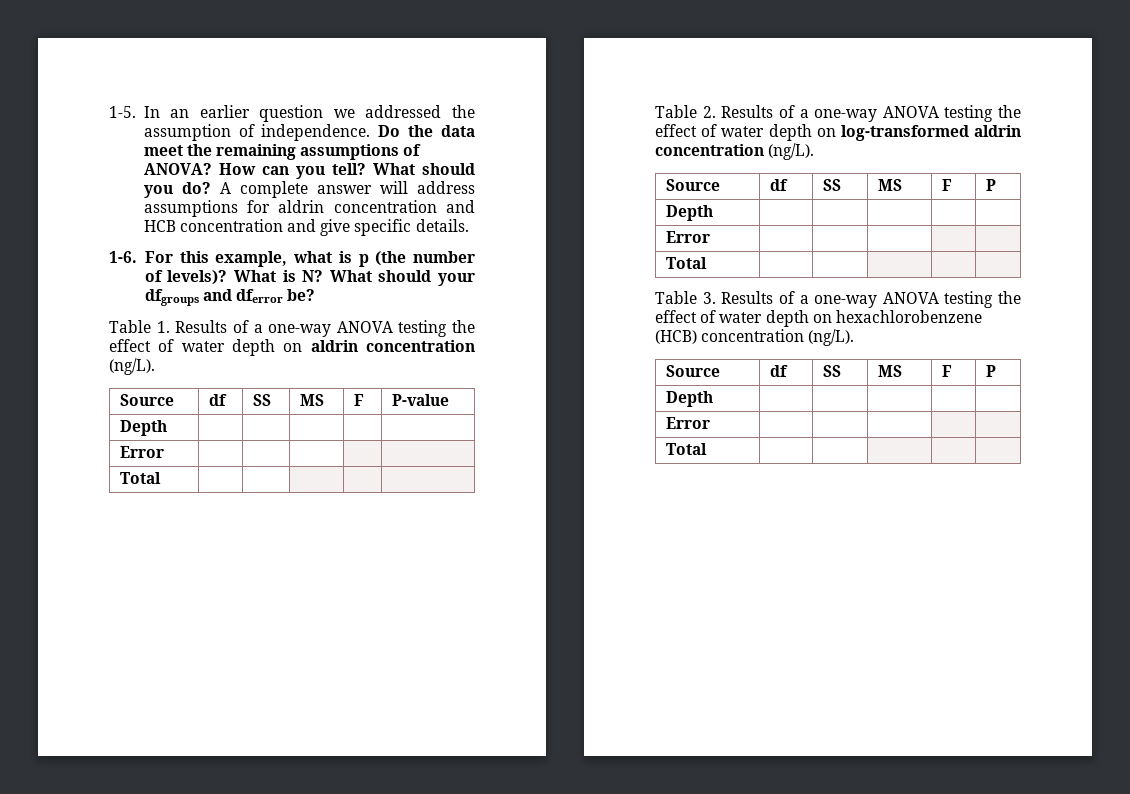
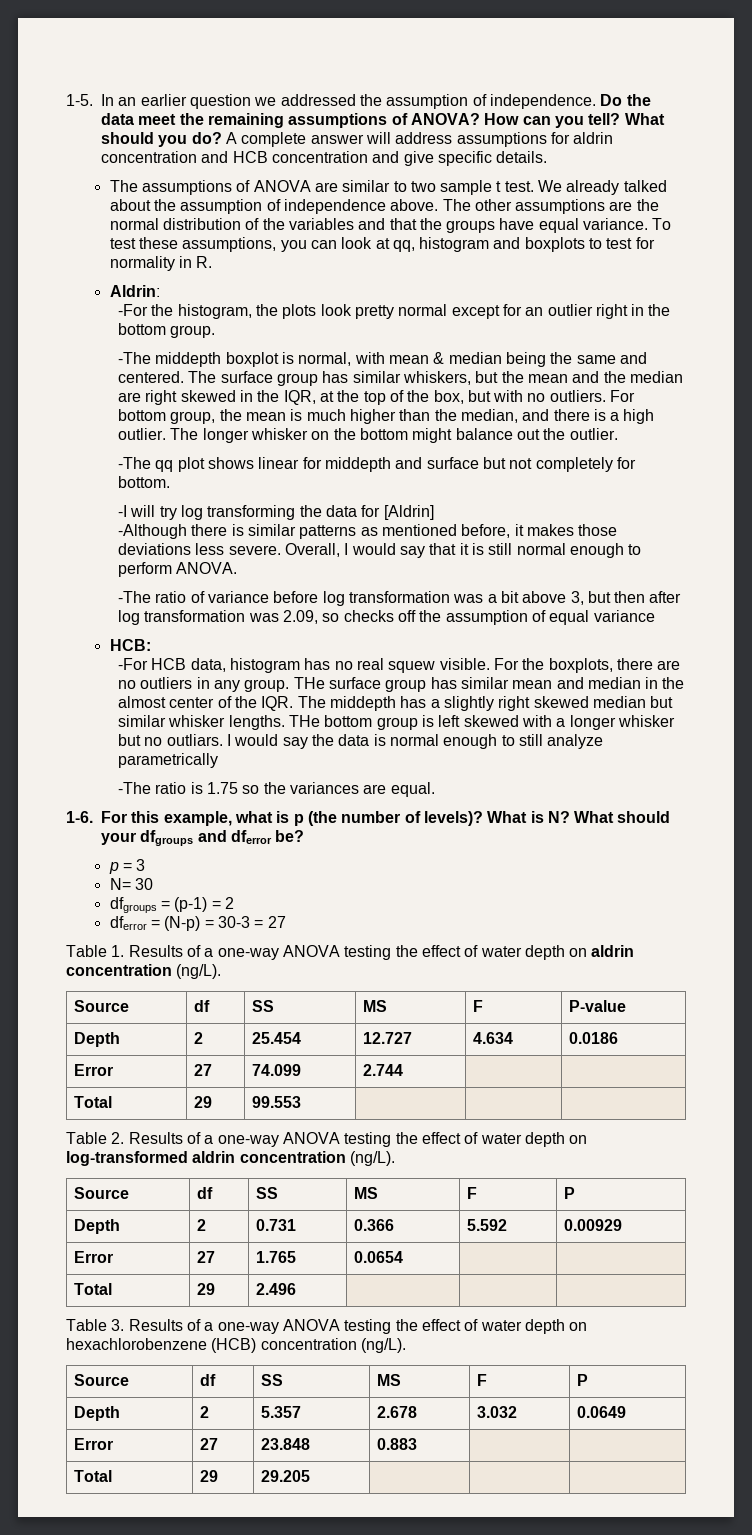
(469, 225) none -> [109,180,667,195] [109,199,659,214] [109,218,672,233] [109,237,655,252] [109,256,213,271] [109,285,160,297] [117,304,671,319] [117,323,216,338] [117,352,647,367] [117,371,683,386] [117,390,636,405] [117,409,655,424] [117,428,618,443] [117,457,636,472] [117,476,170,488] [117,505,434,520] [117,524,618,539] [117,543,642,558] [117,562,238,577] [117,591,682,606] [117,610,655,625] [109,639,151,651] [117,658,681,673] [117,677,685,692] [117,696,674,711] [117,715,675,730] [117,734,604,749] [117,753,218,768] [117,782,435,797] // The assumptions of ANOVA are similar to two sample t test. We already talked about the assumption of independence above. The other assumptions are the normal distribution of the variables and that the groups have equal variance. To test these assumptions, you can look at qq, histogram and boxplots to test for normality in R. // Aldrin: // -For the histogram, the plots look pretty normal except for an outlier right in the bottom group. // -The middepth boxplot is normal, with mean & median being the same and centered. The surface group has similar whiskers, but the mean and the median are right skewed in the IQR, at the top of the box, but with no outliers. For bottom group, the mean is much higher than the median, and there is a high outlier. The longer whisker on the bottom might balance out the outlier. // -The qq plot shows linear for middepth and surface but not completely for bottom. // -I will try log transforming the data for [Aldrin] // -Although there is similar patterns as mentioned before, it makes those deviations less severe. Overall, I would say that it is still normal enough to perform ANOVA. // -The ratio of variance before log transformation was a bit above 3, but then after log transformation was 2.09, so checks off the assumption of equal variance // HCB: // -For HCB data, histogram has no real squew visible. For the boxplots, there are no outliers in any group. THe surface group has similar mean and median in the almost center of the IQR. The middepth has a slightly right skewed median but similar whisker lengths. THe bottom group is left skewed with a longer whisker but no outliars. I would say the data is normal enough to still analyze parametrically // -The ratio is 1.75 so the variances are equal.
(316, 295) none -> [108,859,146,874] [109,878,153,890] [109,897,234,913] [109,916,286,931] // p = 3 // N= 30 // dfgroups = (p-1) = 2 // dferror = (N-p) = 30-3 = 27
[119,446,164,458] [119,472,161,484] | | | | // Error | | | | | // Total | | -> [193,1032,203,1044] [251,1032,301,1044] [362,1032,412,1044] [472,1032,513,1044] [568,1032,618,1044] [73,1064,113,1076] [193,1064,212,1076] [251,1064,301,1076] [362,1064,403,1076] [73,1096,112,1108] [193,1096,212,1108] [251,1096,301,1108] 2 | 25.454 | 12.727 | 4.634 | 0.0186 // Error | 27 | 74.099 | 2.744 | | // Total | 29 | 99.553
[665,231,710,243] [665,257,707,269] | | | | // Error | | | | | // Total | | -> [196,1219,206,1231] [255,1219,296,1231] [353,1219,394,1231] [466,1219,507,1231] [563,1219,622,1231] [73,1251,113,1263] [196,1251,215,1263] [255,1251,296,1263] [353,1251,403,1263] [73,1283,112,1295] [196,1283,215,1295] [255,1283,296,1295] 2 | 0.731 | 0.366 | 5.592 | 0.00929 // Error | 27 | 1.765 | 0.0654 | | // Total | 29 | 2.496
[665,417,710,429] [665,443,707,455] | | | | // Error | | | | | // Total | | -> [199,1406,209,1418] [260,1406,301,1418] [376,1406,417,1418] [476,1406,517,1418] [576,1406,626,1418] [73,1438,113,1450] [199,1438,218,1450] [260,1438,310,1450] [376,1438,417,1450] [73,1470,112,1482] [199,1470,218,1482] [260,1470,310,1482] 2 | 5.357 | 2.678 | 3.032 | 0.0649 // Error | 27 | 23.848 | 0.883 | | // Total | 29 | 29.205

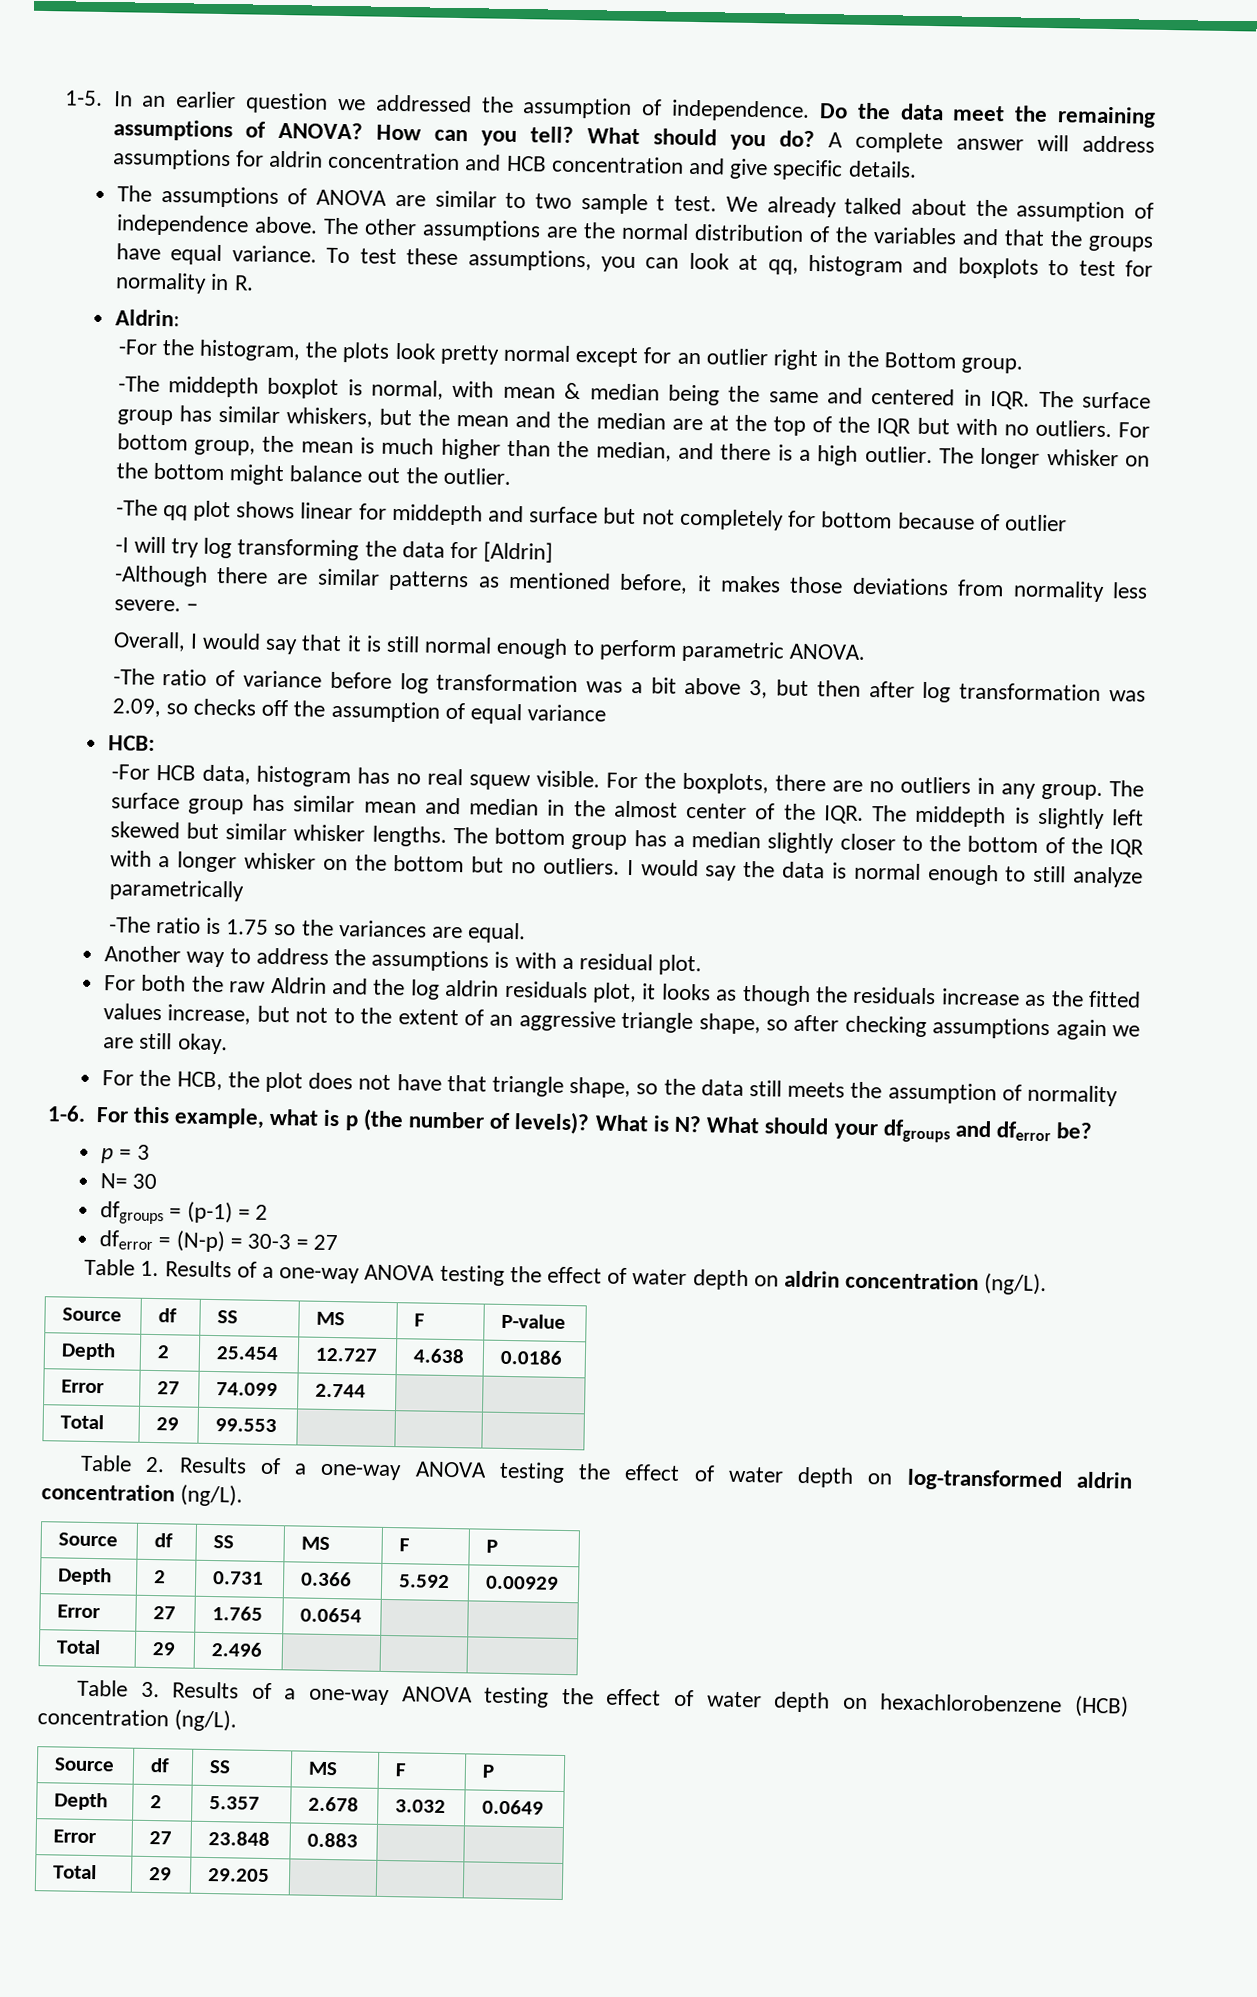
[117,323,166,335] bottom -> [883,352,956,369] Bottom
[117,371,184,383] centered. -> [871,388,1031,410] centered in IQR.
[145,390,316,405] right skewed in the IQR, -> (703, 424) none
[433,390,464,404] box, -> [876,418,912,437] IQR
[117,476,170,488] bottom. -> [821,511,1067,532] bottom because of outlier
[231,524,244,536] is -> [276,572,309,585] are
(191, 549) none -> [957,579,1105,602] from normality
(281, 550) none -> [185,603,198,612] – //
(172, 569) none -> [681,640,786,663] parametric
[293,677,325,689] THe -> [1108,780,1144,797] The
[400,696,646,711] has a slightly right skewed median -> [1014,807,1144,830] [109,821,180,839] is slightly left skewed
[288,715,320,727] THe -> [452,827,488,844] The
[421,715,519,727] is left skewed -> [633,830,1144,858] has a median slightly closer to the bottom of the IQR
(675, 721) none -> [322,854,465,873] on the bottom
[166,734,223,746] outliars. -> [542,857,620,875] outliers.
(435, 789) none -> [104,945,703,976] [104,974,1141,1008] [103,1003,1141,1041] [103,1032,228,1055] [102,1069,1119,1107] // Another way to address the assumptions is with a residual plot. // For both the raw Aldrin and the log aldrin residuals plot, it looks as though the residuals increase as the fitted values increase, but not to the extent of an aggressive triangle shape, so after checking assumptions again we are still okay. // For the HCB, the plot does not have that triangle shape, so the data still meets the assumption of normality
[472,1032,513,1044] 4.634 -> [413,1348,466,1364] 4.638

